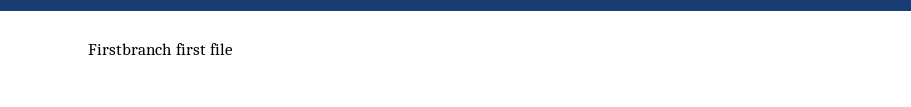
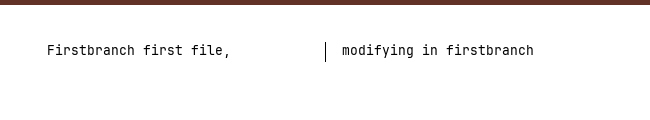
[210,43,234,55] file -> [191,44,534,58] file, modifying in firstbranch

